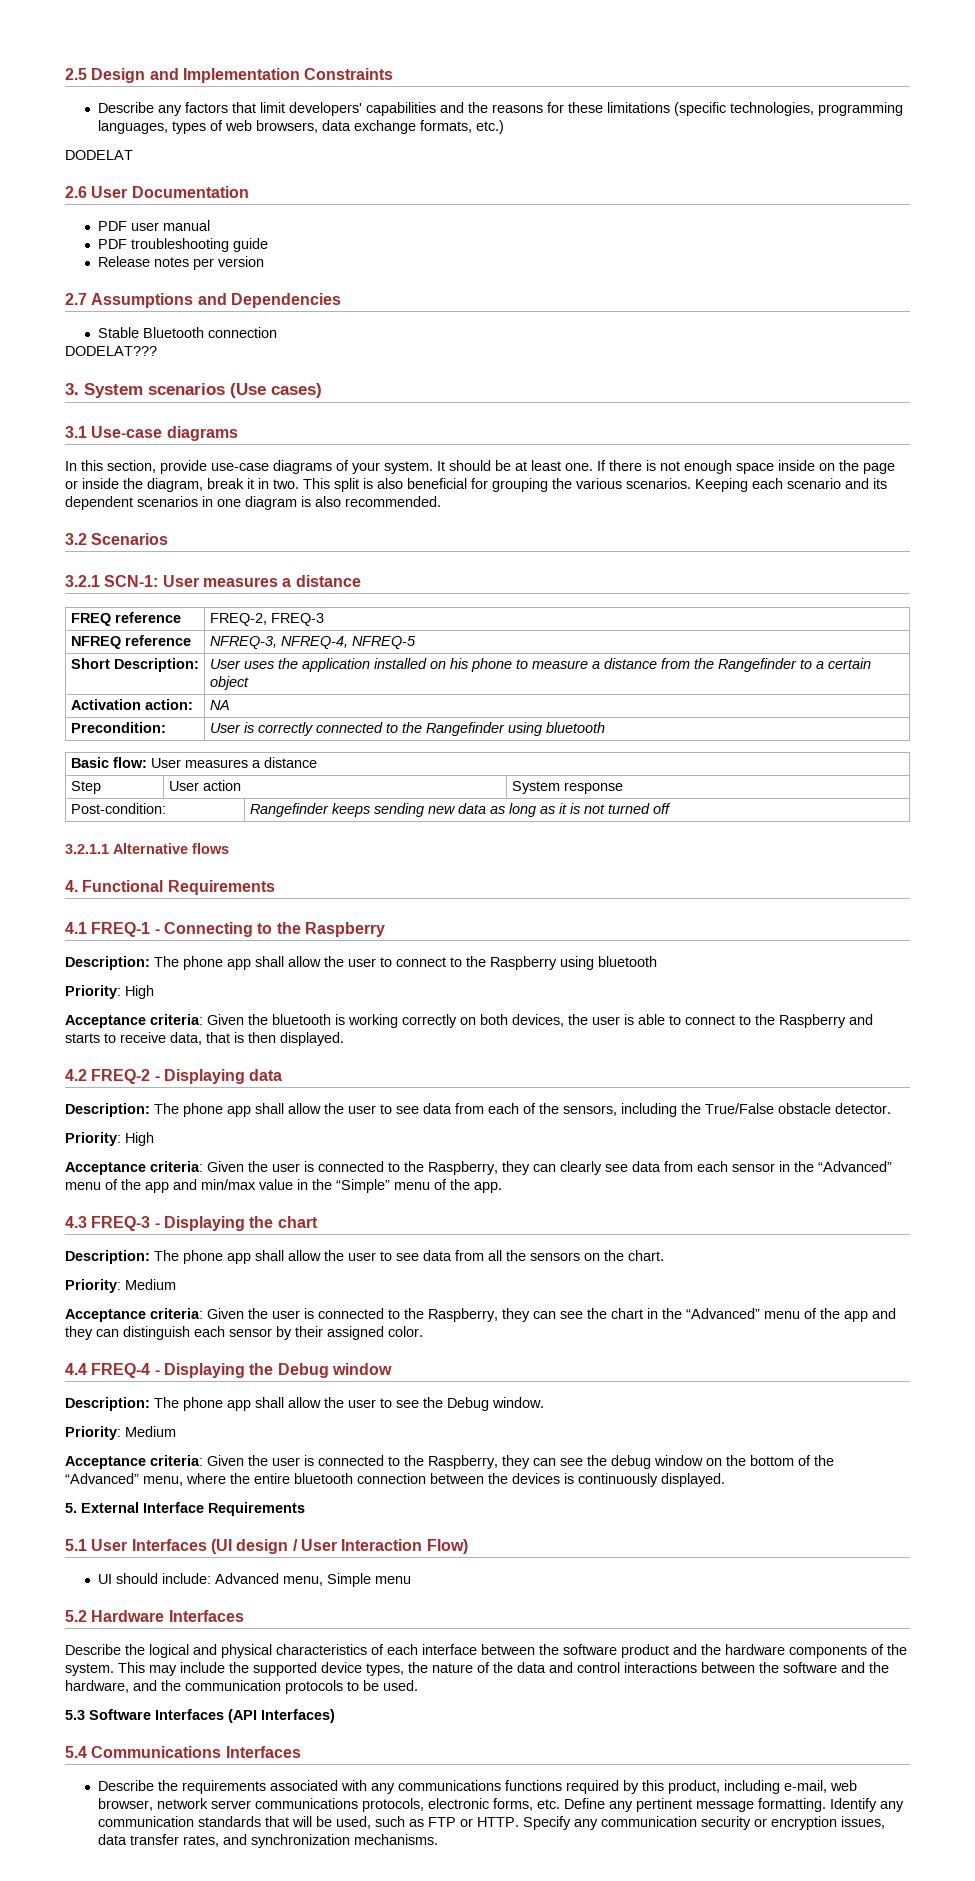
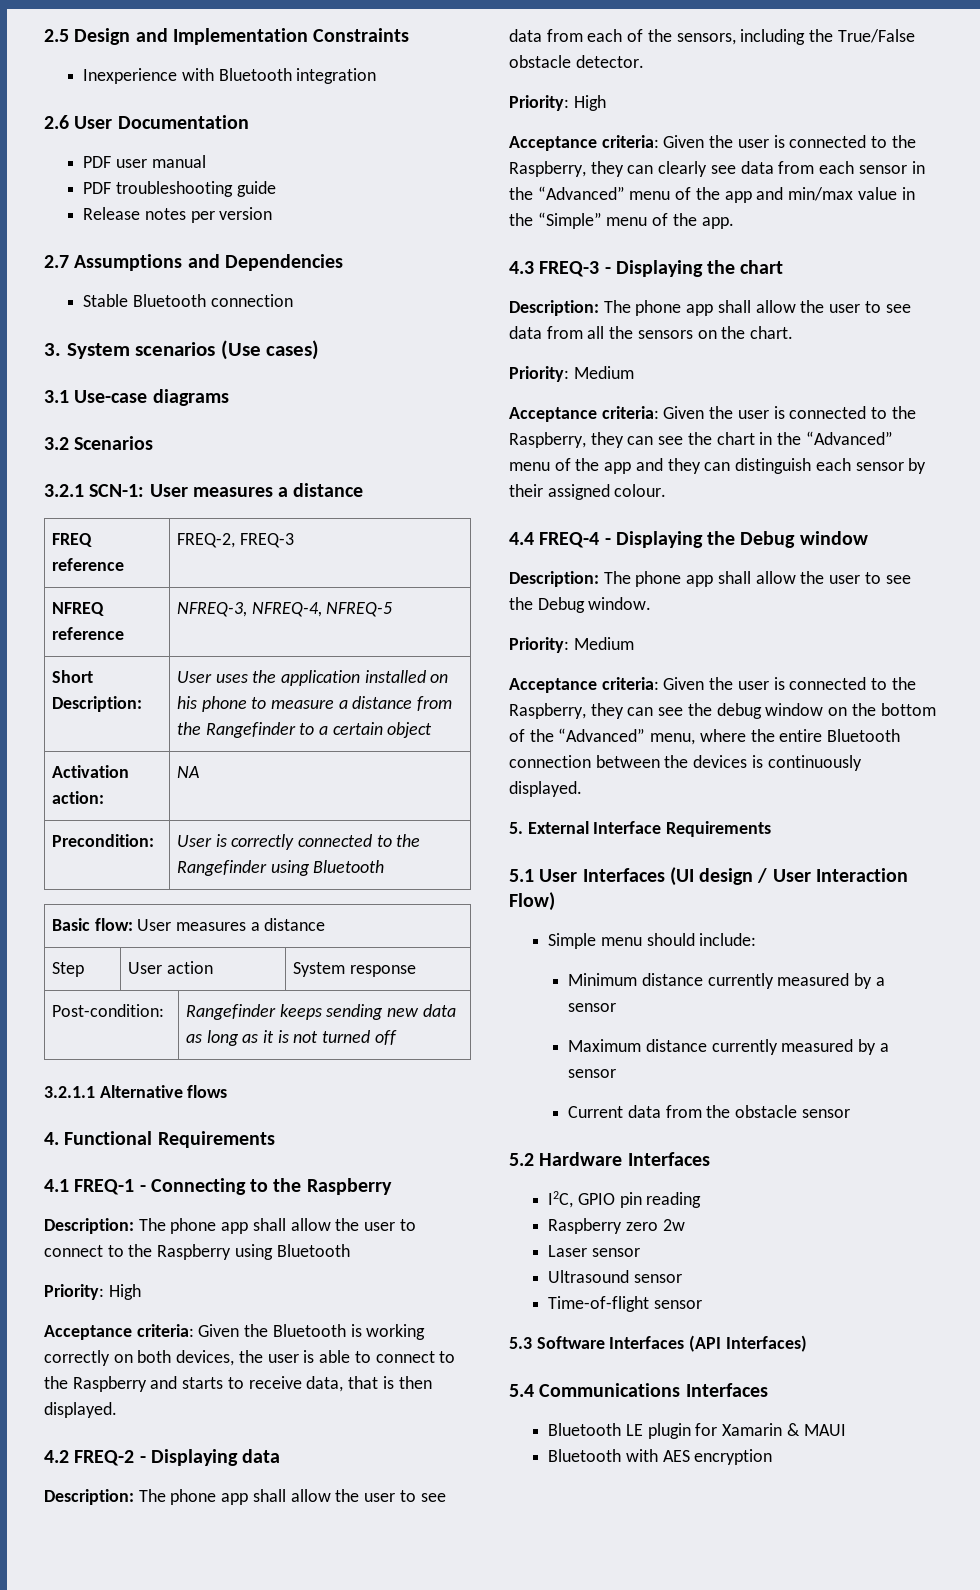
[97,102,903,116] [97,120,504,134] [65,150,133,160] Describe any factors that limit developers' capabilities and the reasons for these limitations (specific technologies, programming languages, types of web browsers, data exchange formats, etc.) // DODELAT -> [83,68,377,84] Inexperience with Bluetooth integration
[65,346,157,356] // DODELAT??? -> (293, 300) none
[65,460,895,474] [65,478,887,492] [65,496,441,510] // In this section, provide use-case diagrams of your system. It should be at least one. If there is not enough space inside on the page or inside the diagram, break it in two. This split is also beneficial for grouping the various scenarios. Keeping each scenario and its dependent scenarios in one diagram is also recommended. -> (229, 397) none
[545,722,605,733] bluetooth -> [313,860,385,873] Bluetooth
[598,956,657,967] [65,985,154,999] [65,1014,331,1028] bluetooth // Priority: High // Acceptance criteria: Given the bluetooth -> [276,1244,350,1257] [44,1284,141,1300] [44,1324,346,1340] Bluetooth // Priority: High // Acceptance criteria: Given the Bluetooth
[388,1326,423,1337] color. -> [614,484,667,497] colour.
[294,1473,353,1484] bluetooth -> [827,729,901,742] Bluetooth
[97,1574,112,1584] UI -> [548,933,642,949] Simple menu
[214,1573,411,1587] [65,1610,244,1622] [65,1644,907,1658] [65,1662,889,1676] [65,1680,418,1694] Advanced menu, Simple menu // 5.2 Hardware Interfaces // Describe the logical and physical characteristics of each interface between the software product and the hardware components of the system. This may include the supported device types, the nature of the data and control interactions between the software and the hardware, and the communication protocols to be used. -> [568,973,885,989] [568,1003,617,1012] [568,1039,889,1055] [568,1069,617,1078] [568,1105,850,1118] [509,1152,710,1166] [548,1191,702,1208] [548,1218,685,1234] [548,1245,640,1257] [548,1270,682,1283] [548,1296,702,1312] // Minimum distance currently measured by a sensor // Maximum distance currently measured by a sensor // Current data from the obstacle sensor // 5.2 Hardware Interfaces // I2C, GPIO pin reading // Raspberry zero 2w // Laser sensor // Ultrasound sensor // Time-of-flight sensor
[97,1780,857,1794] [97,1798,904,1812] [97,1816,885,1830] [97,1834,438,1848] Describe the requirements associated with any communications functions required by this product, including e-mail, web browser, network server communications protocols, electronic forms, etc. Define any pertinent message formatting. Identify any communication standards that will be used, such as FTP or HTTP. Specify any communication security or encryption issues, data transfer rates, and synchronization mechanisms. -> [548,1423,846,1439] [548,1449,773,1465] Bluetooth LE plugin for Xamarin & MAUI // Bluetooth with AES encryption

